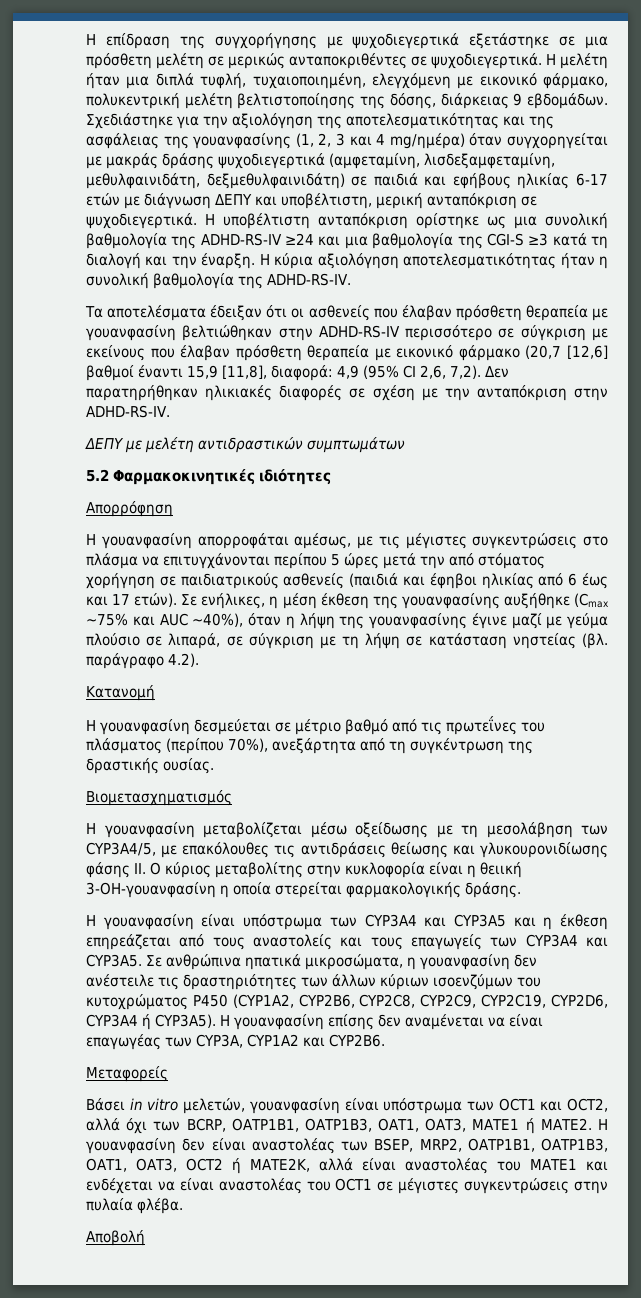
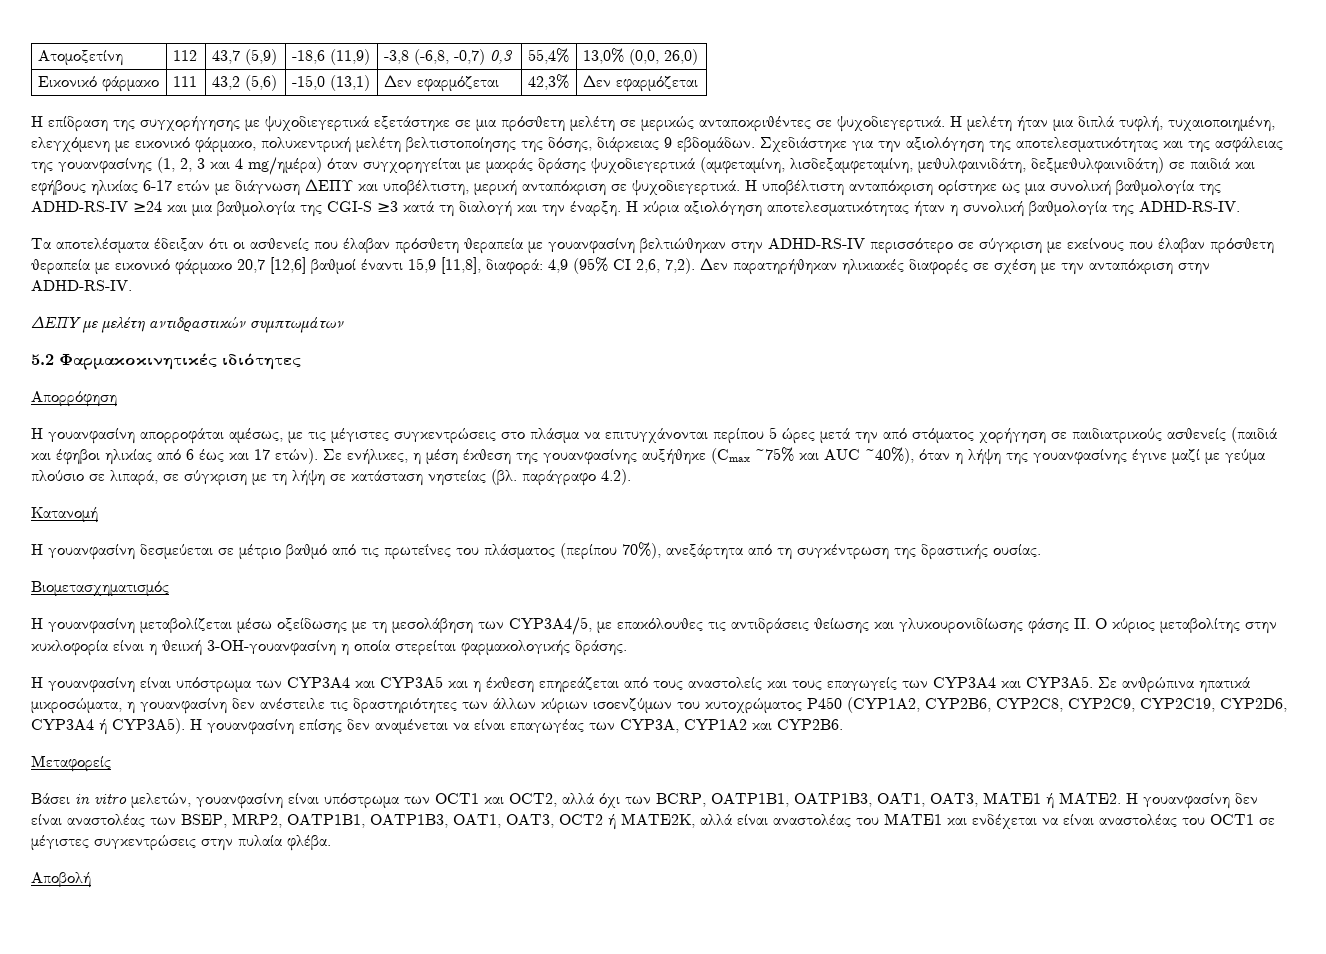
(86, 39) none -> [37,50,123,66] [172,50,197,61] [211,49,277,65] [291,49,370,65] [383,49,512,65] [527,48,569,64] [582,48,698,65] [37,76,159,92] [172,76,197,87] [211,75,277,91] [291,75,370,91] [383,74,499,92] [527,74,569,90] [582,74,698,92] Ατομοξετίνη | 112 | 43,7 (5,9) | -18,6 (11,9) | -3,8 (-6,8, -0,7) 0,3 | 55,4% | 13,0% (0,0, 26,0) // Εικονικό φάρμακο | 111 | 43,2 (5,6) | -15,0 (13,1) | Δεν εφαρμόζεται | 42,3% | Δεν εφαρμόζεται //
[525,345,562,359] (20,7 -> [237,259,265,273] 20,7

